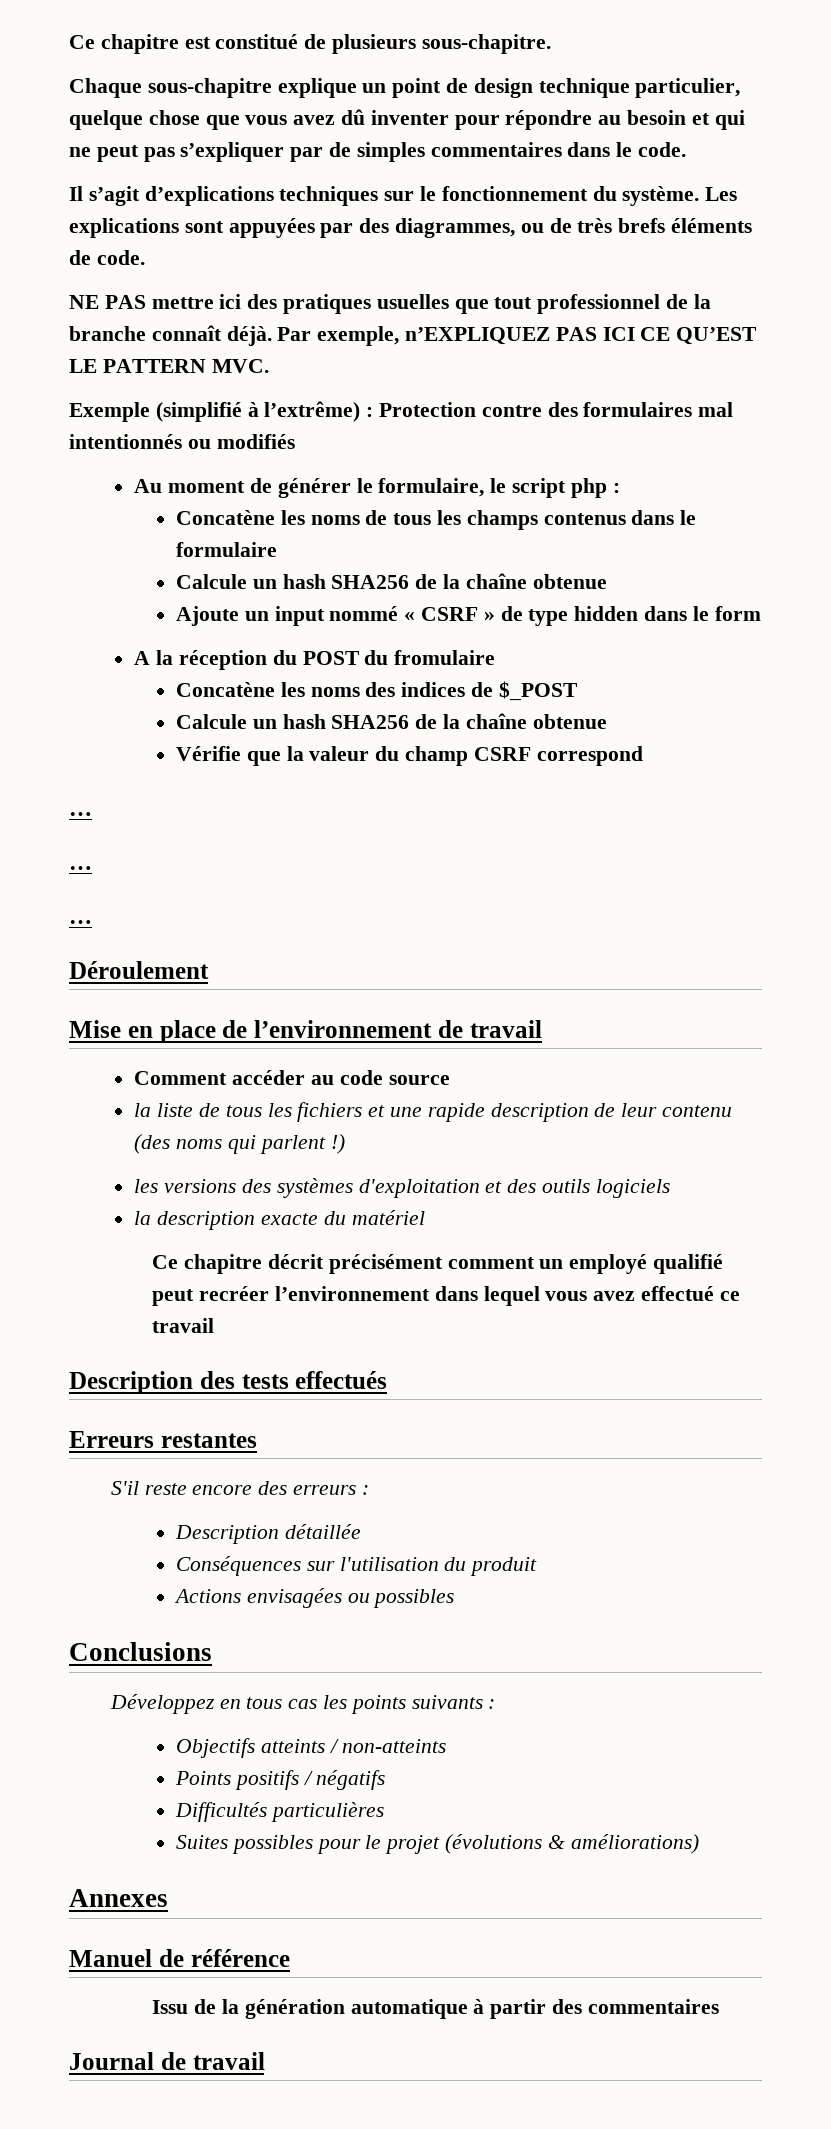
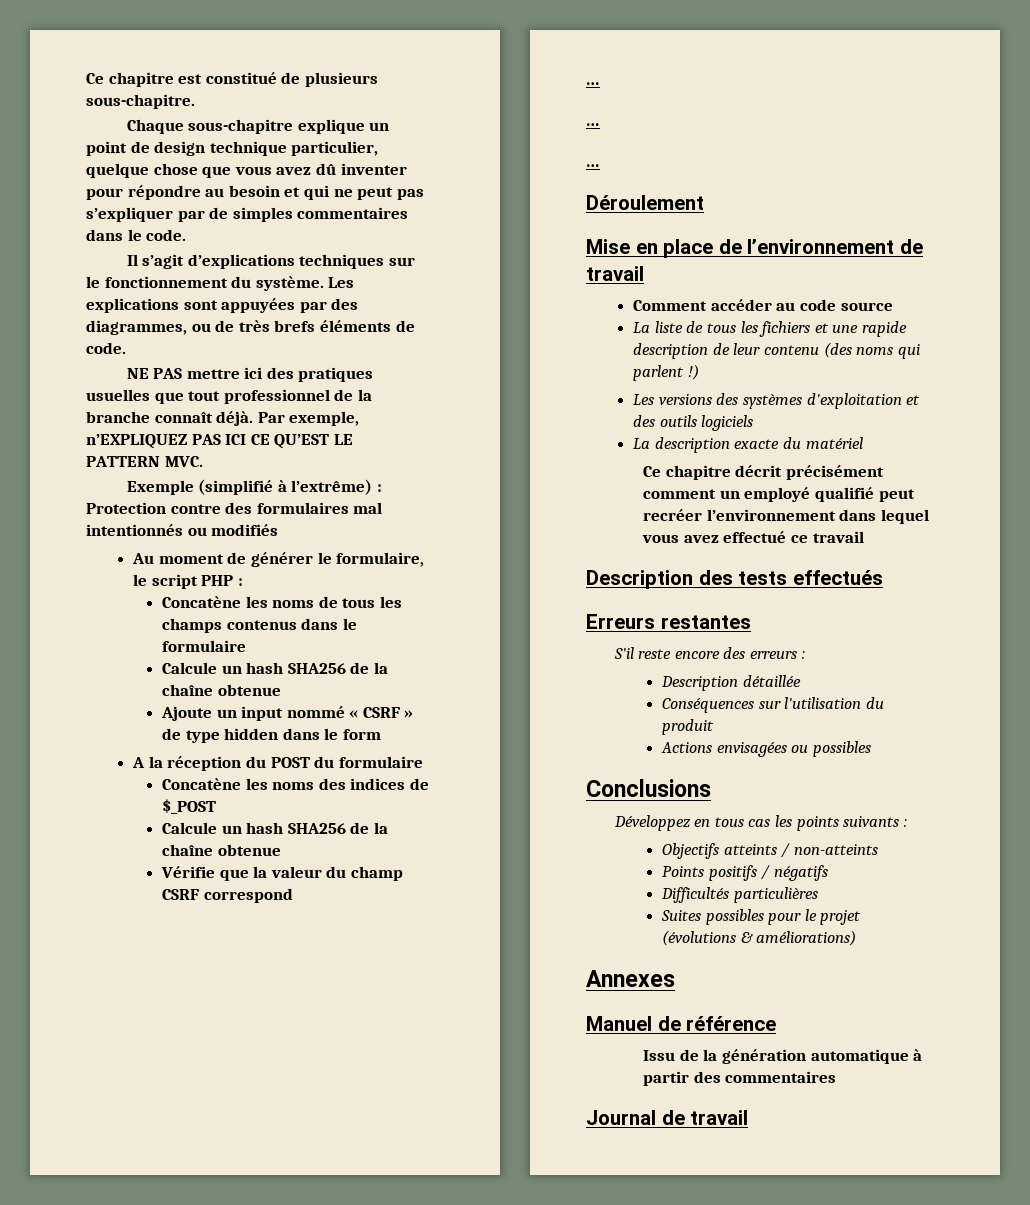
[570,478,607,498] php -> [201,575,234,586] PHP
[394,650,496,665] fromulaire -> [338,756,423,768] formulaire
[134,1103,152,1117] la -> [633,322,651,333] La
[134,1179,159,1193] les -> [633,394,655,405] Les
[134,1211,152,1225] la -> [633,438,651,449] La

